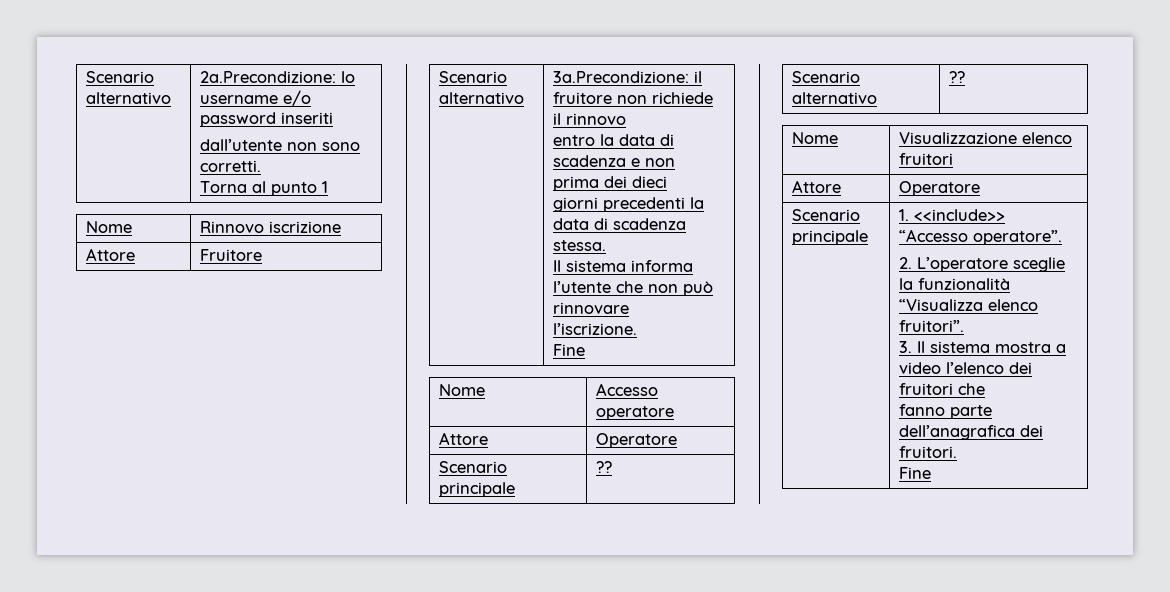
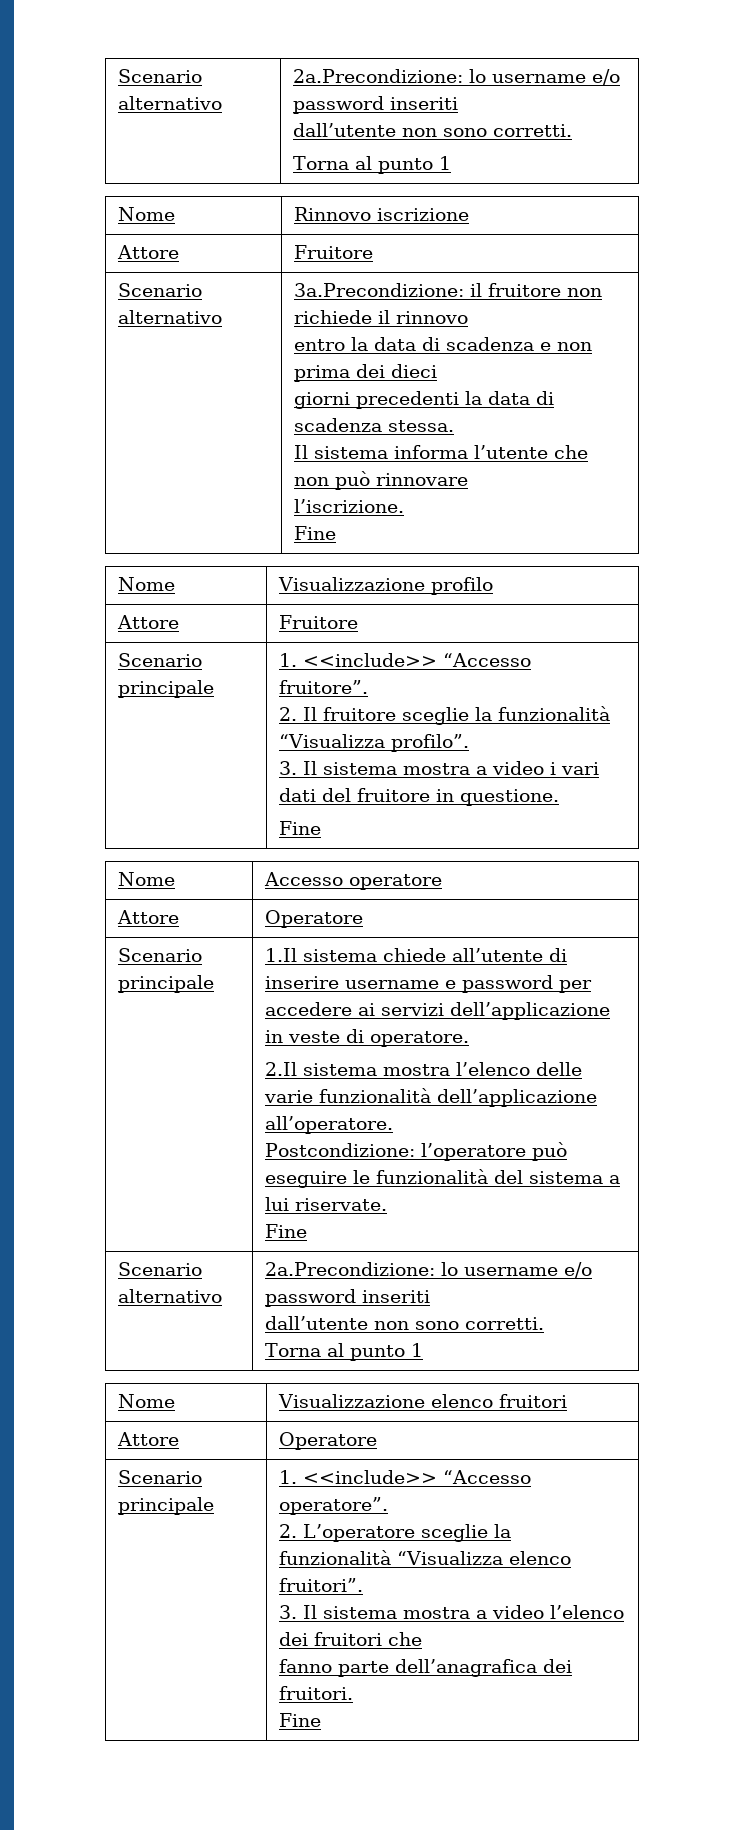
(585, 350) none -> [118,577,176,591] [278,577,494,595] [117,615,180,629] [279,615,359,629] [118,653,203,667] [118,680,215,698] [279,653,532,667] [279,680,369,694] [279,706,611,725] [279,734,470,752] [279,761,600,775] [279,788,560,806] [279,821,322,835] // Nome | Visualizzazione profilo // Attore | Fruitore // Scenario principale | 1. <<include>> “Accesso fruitore”. // 2. Il fruitore sceglie la funzionalità “Visualizza profilo”. // 3. Il sistema mostra a video i vari dati del fruitore in questione. // Fine
[595,461,612,473] [791,71,860,83] [791,92,877,104] [948,71,965,83] ?? // Scenario alternativo | ?? -> [265,948,568,962] [265,975,593,993] [265,1002,611,1020] [265,1029,470,1047] [265,1062,583,1076] [264,1088,598,1107] [265,1116,394,1134] [265,1142,568,1161] [265,1169,621,1188] [265,1197,388,1211] [265,1224,308,1238] [118,1262,203,1276] [118,1289,223,1303] [265,1262,593,1278] [265,1289,431,1307] [265,1316,545,1330] [265,1343,424,1361] 1.Il sistema chiede all’utente di inserire username e password per accedere ai servizi dell’applicazione in veste di operatore. // 2.Il sistema mostra l’elenco delle varie funzionalità dell’applicazione all’operatore. // Postcondizione: l’operatore può eseguire le funzionalità del sistema a lui riservate. // Fine // Scenario alternativo | 2a.Precondizione: lo username e/o password inseriti // dall’utente non sono corretti. // Torna al punto 1

